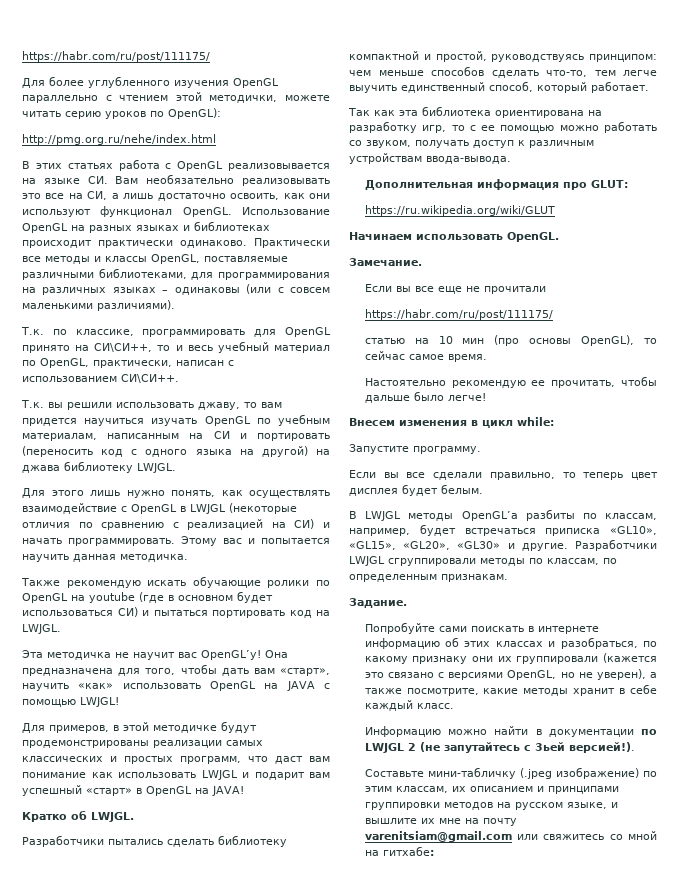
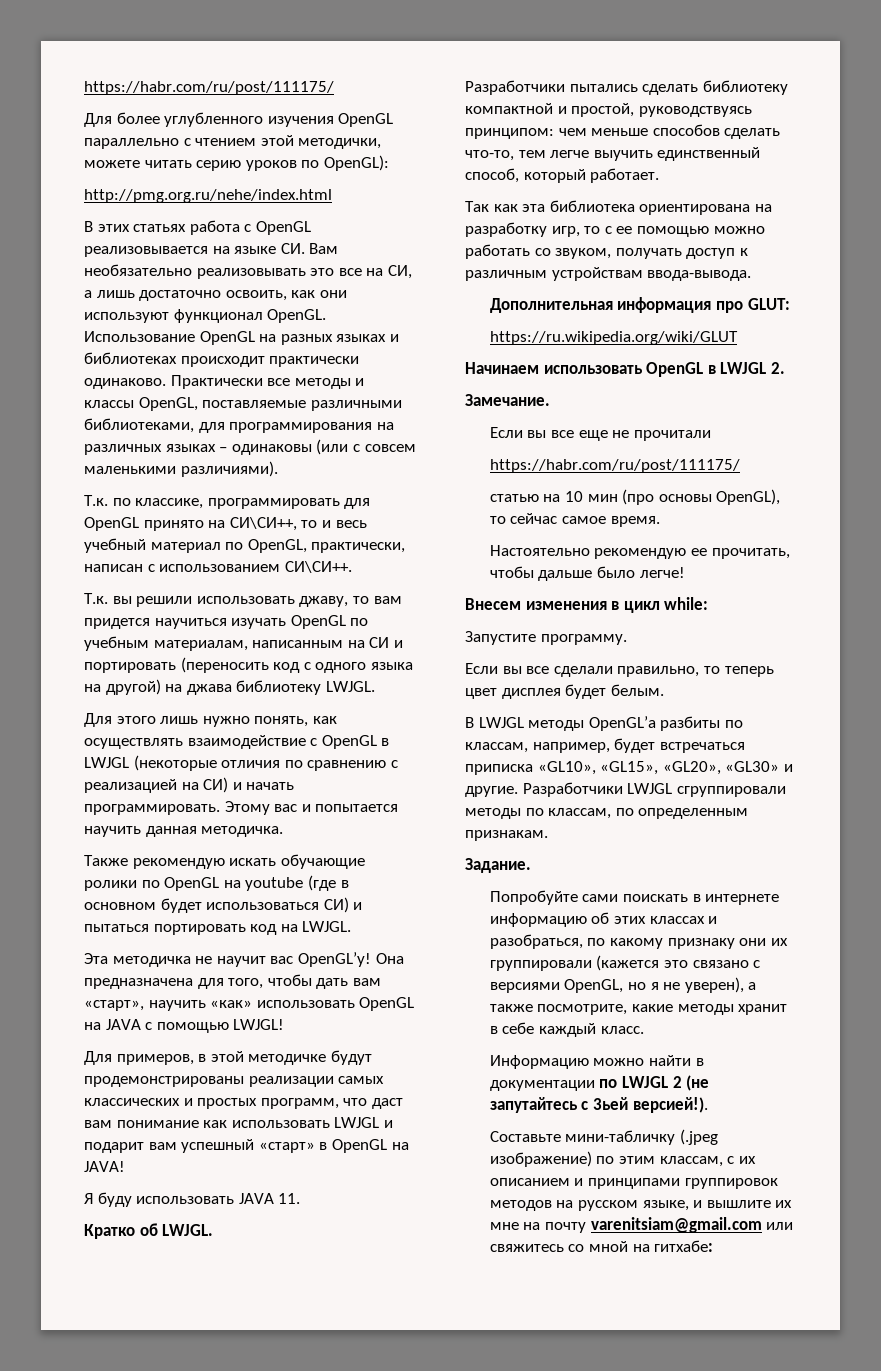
(244, 791) none -> [84,1192,301,1207] // Я буду использовать JAVA 11.
[507,232,559,242] OpenGL. -> [646,362,785,377] OpenGL в LWJGL 2.
(575, 675) none -> [650,982,659,990] я
(448, 789) none -> [727,1156,735,1164] с
[364,802,440,810] группировки -> [684,1178,778,1189] группировок

